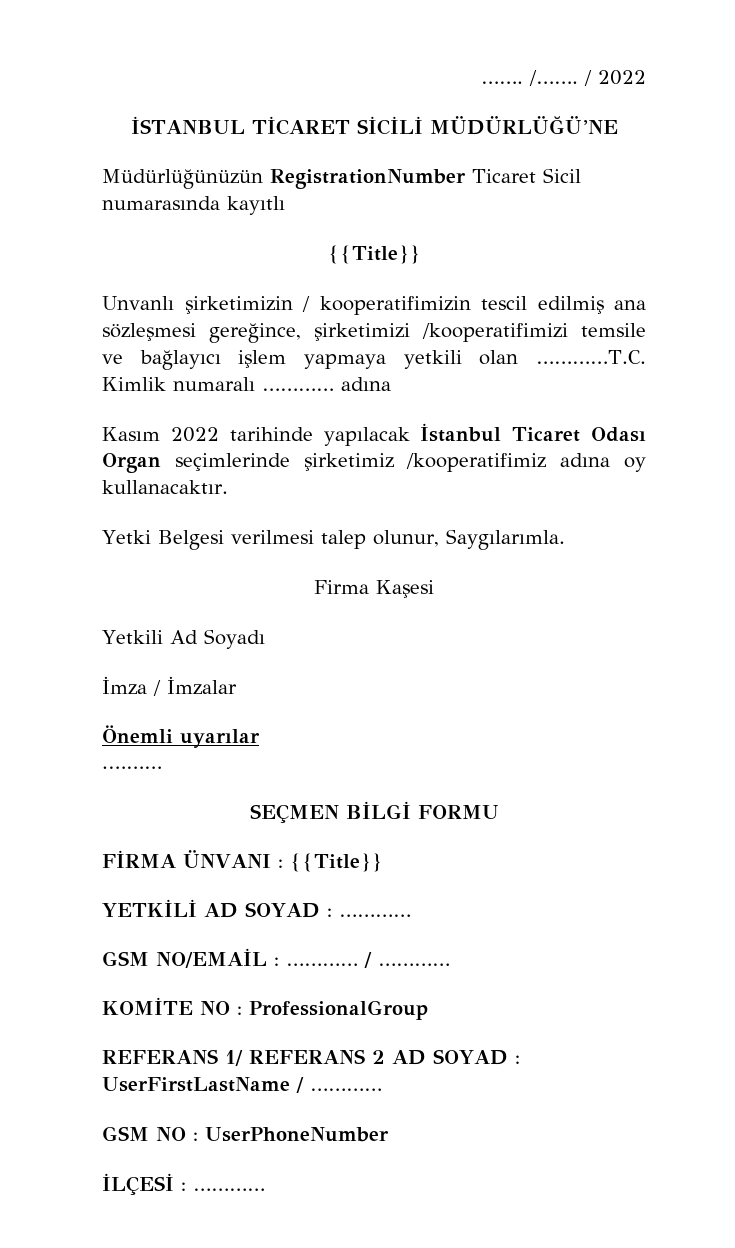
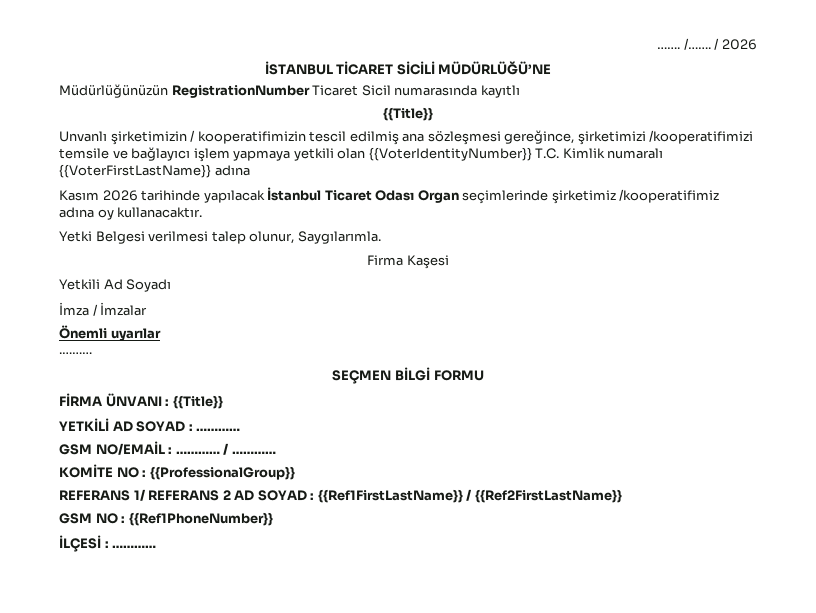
[598,70,646,85] 2022 -> [722,39,757,50] 2026
[536,350,647,364] …………T.C. -> [368,147,560,161] {{VoterIdentityNumber}} T.C.
[262,388,334,391] ………… -> [59,164,211,178] {{VoterFirstLastName}}
[170,427,219,442] 2022 -> [102,190,138,201] 2026
[249,1000,428,1020] ProfessionalGroup -> [149,466,295,480] {{ProfessionalGroup}}
[102,1077,382,1093] UserFirstLastName / ………… -> [317,489,622,503] {{Ref1FirstLastName}} / {{Ref2FirstLastName}}
[205,1127,389,1142] UserPhoneNumber -> [128,512,273,526] {{Ref1PhoneNumber}}

